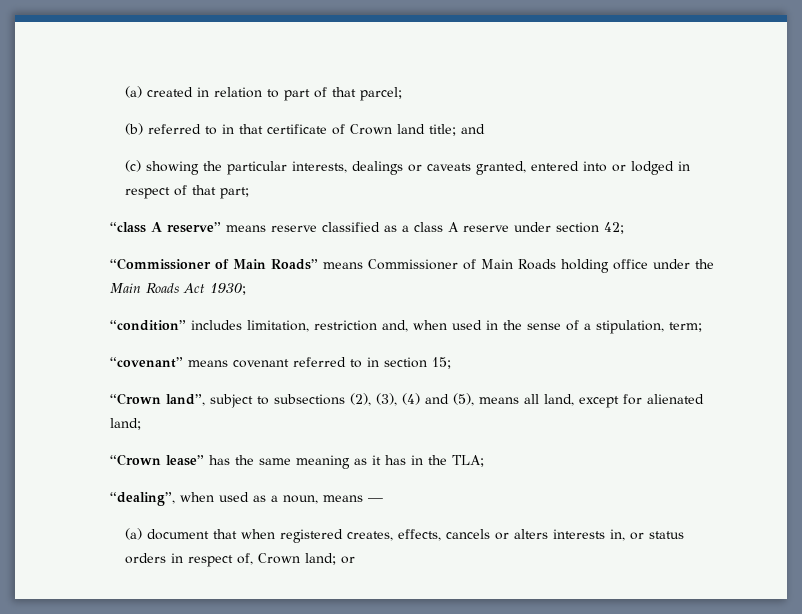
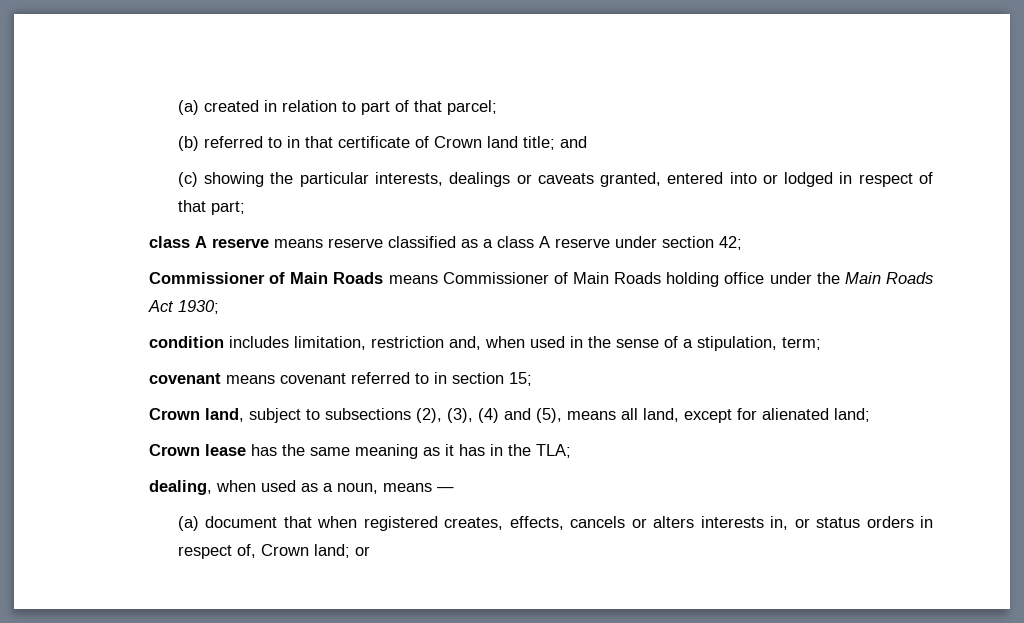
[109,222,221,233] “class A reserve” -> [148,236,269,248] class A reserve
[109,258,318,270] “Commissioner of Main Roads” -> [148,272,384,284] Commissioner of Main Roads
[109,320,186,331] “condition” -> [148,336,224,348] condition
[109,357,183,368] “covenant” -> [148,373,221,384] covenant
[109,393,205,406] “Crown land”, -> [148,408,244,422] Crown land,
[109,454,204,466] “Crown lease” -> [148,444,246,456] Crown lease
[109,492,175,506] “dealing”, -> [148,480,212,495] dealing,

